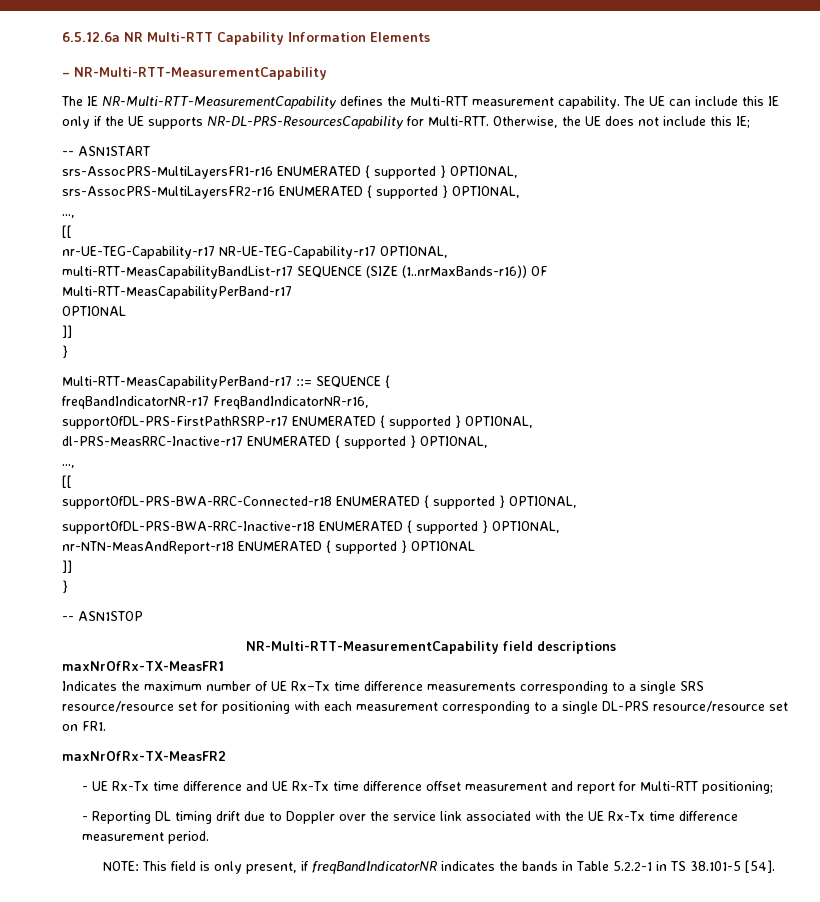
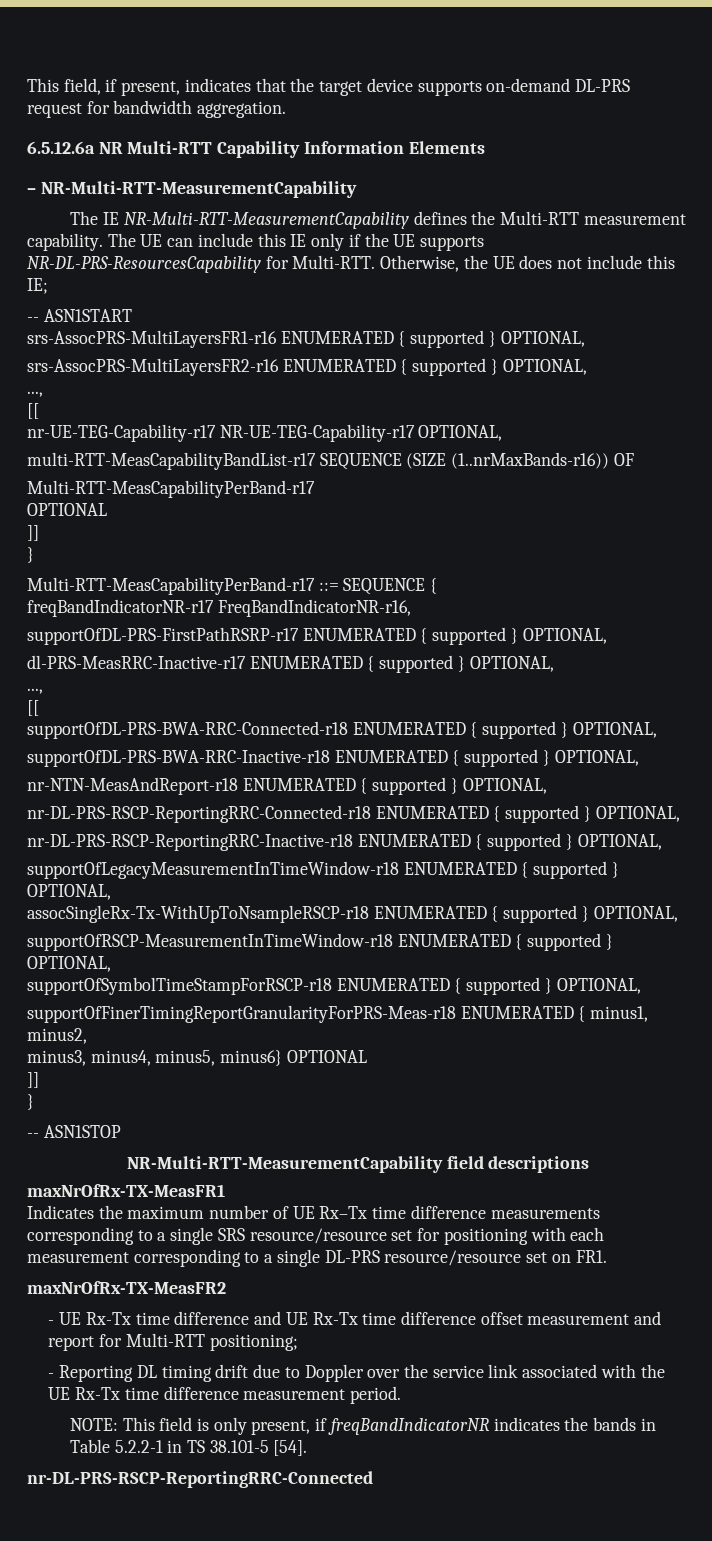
(62, 37) none -> [27,78,630,96] [27,100,287,118] This field, if present, indicates that the target device supports on-demand DL-PRS request for bandwidth aggregation. //
(407, 546) none -> [462,778,547,794] [27,805,680,823] [27,833,662,851] [27,861,619,879] [27,884,111,900] [27,905,678,923] [27,933,613,951] [27,956,111,972] [27,977,641,995] [27,1005,649,1023] [27,1028,87,1044] [27,1050,283,1066] OPTIONAL, // nr-DL-PRS-RSCP-ReportingRRC-Connected-r18 ENUMERATED { supported } OPTIONAL, // nr-DL-PRS-RSCP-ReportingRRC-Inactive-r18 ENUMERATED { supported } OPTIONAL, // supportOfLegacyMeasurementInTimeWindow-r18 ENUMERATED { supported } OPTIONAL, // assocSingleRx-Tx-WithUpToNsampleRSCP-r18 ENUMERATED { supported } OPTIONAL, // supportOfRSCP-MeasurementInTimeWindow-r18 ENUMERATED { supported } OPTIONAL, // supportOfSymbolTimeStampForRSCP-r18 ENUMERATED { supported } OPTIONAL, // supportOfFinerTimingReportGranularityForPRS-Meas-r18 ENUMERATED { minus1, minus2, // minus3, minus4, minus5, minus6}
(775, 866) none -> [27,1471,373,1488] // nr-DL-PRS-RSCP-ReportingRRC-Connected

